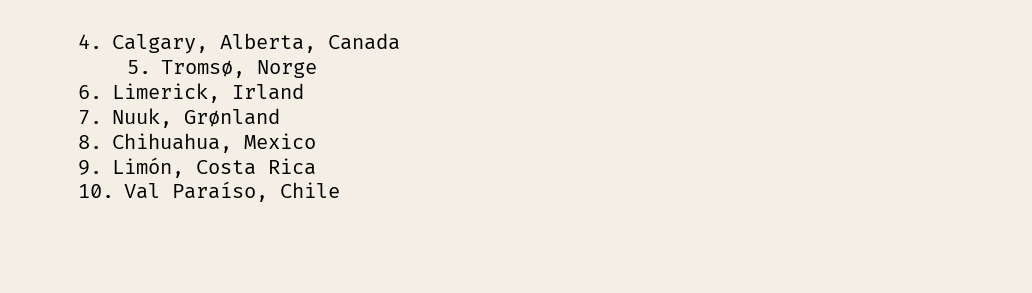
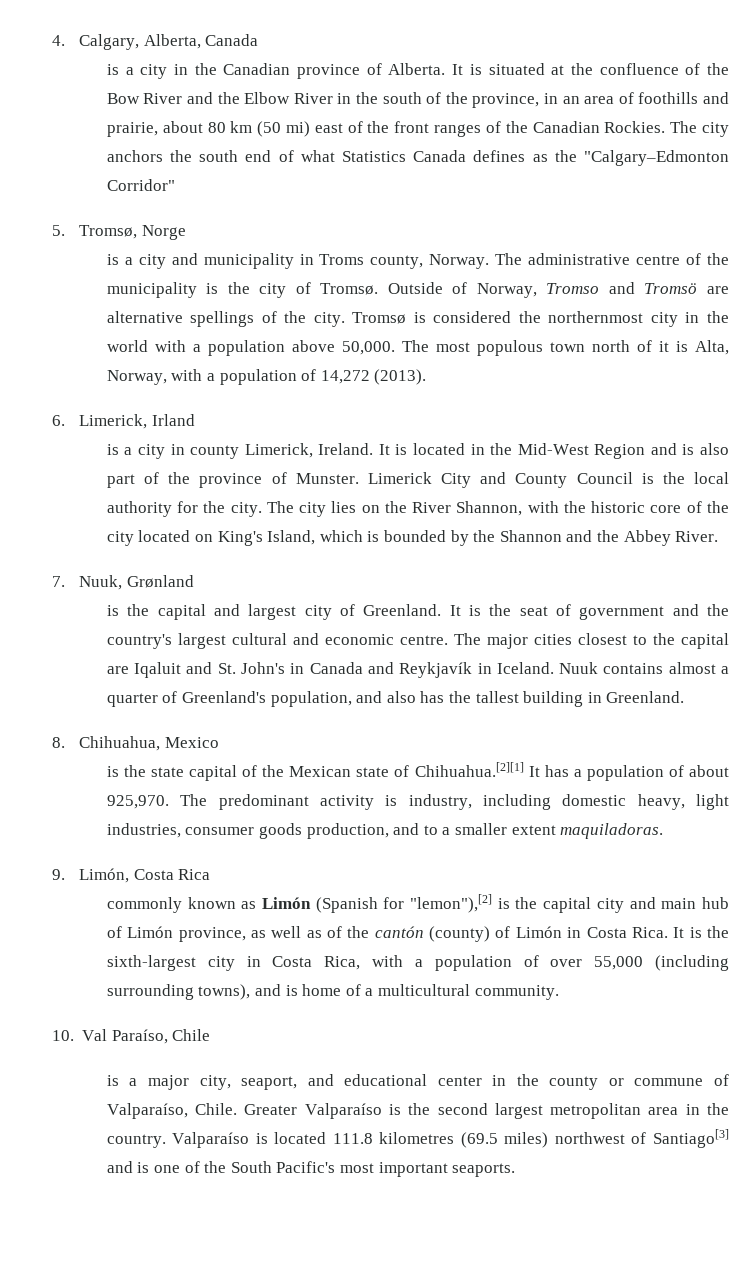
[126,60,317,78] [78,83,305,103] [78,108,281,128] [78,133,317,153] [78,157,317,178] [78,181,341,202] 5. Tromsø, Norge // 6. Limerick, Irland // 7. Nuuk, Grønland // 8. Chihuahua, Mexico // 9. Limón, Costa Rica // 10. Val Paraíso, Chile -> [106,63,729,79] [106,92,729,108] [106,121,729,137] [106,150,729,166] [106,179,175,191] [51,225,186,240] [106,253,729,269] [106,282,729,298] [106,311,729,327] [106,340,730,356] [106,369,427,385] [51,414,195,429] [106,443,729,459] [106,472,729,488] [106,501,729,517] [106,530,719,546] [51,575,194,590] [106,604,729,620] [106,633,729,649] [106,662,729,678] [106,691,685,707] [51,736,219,751] [106,762,729,781] [106,794,729,810] [106,823,664,839] [51,868,211,883] [106,894,729,913] [106,926,729,942] [106,955,729,971] [106,984,559,1000] [51,1029,211,1044] [106,1074,729,1090] [106,1103,729,1119] [106,1129,729,1148] [106,1161,516,1177] is a city in the Canadian province of Alberta. It is situated at the confluence of the Bow River and the Elbow River in the south of the province, in an area of foothills and prairie, about 80 km (50 mi) east of the front ranges of the Canadian Rockies. The city anchors the south end of what Statistics Canada defines as the "Calgary–Edmonton Corridor" // 5. Tromsø, Norge // is a city and municipality in Troms county, Norway. The administrative centre of the municipality is the city of Tromsø. Outside of Norway, Tromso and Tromsö are alternative spellings of the city. Tromsø is considered the northernmost city in the world with a population above 50,000. The most populous town north of it is Alta, Norway, with a population of 14,272 (2013). // 6. Limerick, Irland // is a city in county Limerick, Ireland. It is located in the Mid-West Region and is also part of the province of Munster. Limerick City and County Council is the local authority for the city. The city lies on the River Shannon, with the historic core of the city located on King's Island, which is bounded by the Shannon and the Abbey River. // 7. Nuuk, Grønland // is the capital and largest city of Greenland. It is the seat of government and the country's largest cultural and economic centre. The major cities closest to the capital are Iqaluit and St. John's in Canada and Reykjavík in Iceland. Nuuk contains almost a quarter of Greenland's population, and also has the tallest building in Greenland. // 8. Chihuahua, Mexico // is the state capital of the Mexican state of Chihuahua.[2][1] It has a population of about 925,970. The predominant activity is industry, including domestic heavy, light industries, consumer goods production, and to a smaller extent maquiladoras. // 9. Limón, Costa Rica // commonly known as Limón (Spanish for "lemon"),[2] is the capital city and main hub of Limón province, as well as of the cantón (county) of Limón in Costa Rica. It is the sixth-largest city in Costa Rica, with a population of over 55,000 (including surrounding towns), and is home of a multicultural community. // 10. Val Paraíso, Chile // is a major city, seaport, and educational center in the county or commune of Valparaíso, Chile. Greater Valparaíso is the second largest metropolitan area in the country. Valparaíso is located 111.8 kilometres (69.5 miles) northwest of Santiago[3] and is one of the South Pacific's most important seaports.

